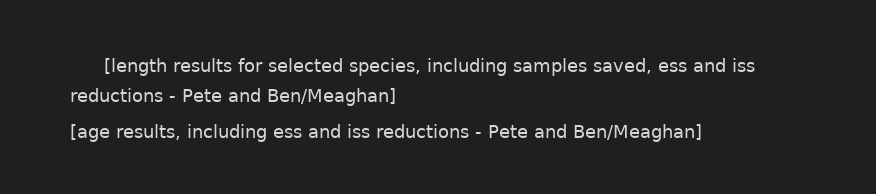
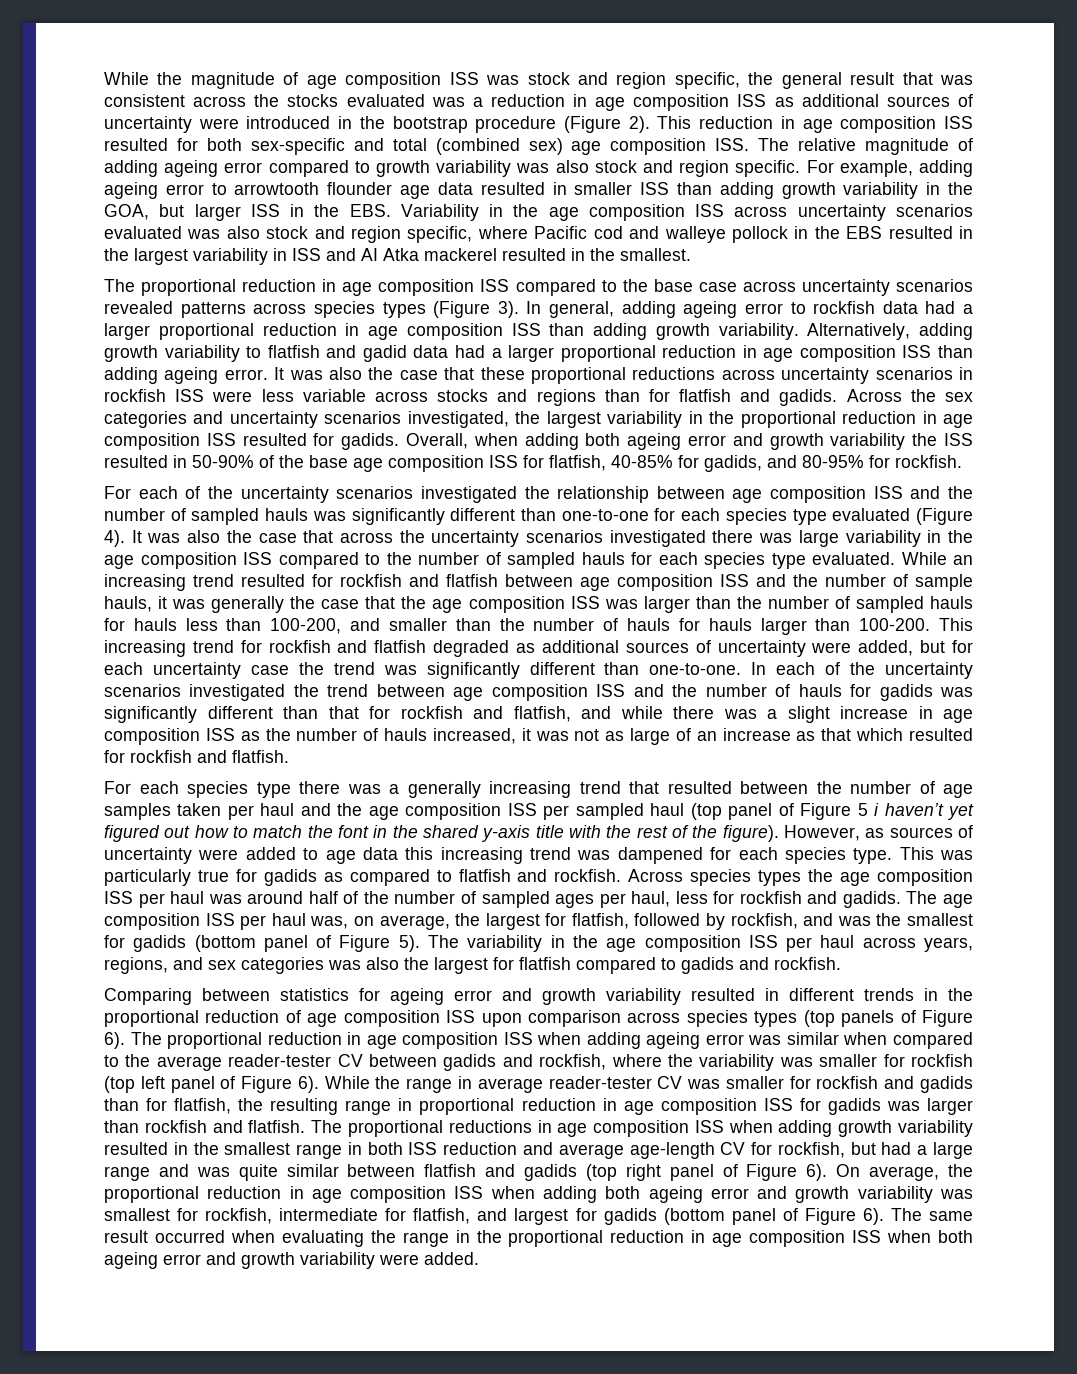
[104,58,756,76] [70,88,396,106] [70,124,702,142] [length results for selected species, including samples saved, ess and iss reductions - Pete and Ben/Meaghan] // [age results, including ess and iss reductions - Pete and Ben/Meaghan] -> [104,72,973,89] [104,94,973,111] [104,116,973,133] [104,138,974,155] [104,160,974,177] [104,182,973,199] [104,204,973,221] [104,226,973,243] [104,248,691,265] [104,279,973,296] [104,301,973,318] [104,323,973,340] [104,345,973,362] [104,367,973,384] [104,389,973,406] [104,411,973,428] [104,433,973,450] [104,455,962,472] [104,486,973,503] [104,508,973,525] [104,530,974,547] [104,552,973,569] [104,574,973,591] [104,596,973,613] [104,618,974,635] [104,640,974,657] [104,662,974,679] [104,684,974,701] [104,706,973,723] [104,728,974,745] [104,750,289,763] [104,781,973,798] [104,803,975,820] [104,825,974,842] [104,847,973,864] [104,869,973,886] [104,891,973,908] [104,913,974,930] [104,935,973,952] [104,957,841,974] [104,988,973,1005] [104,1010,974,1027] [104,1032,973,1049] [104,1054,973,1071] [104,1076,974,1093] [104,1098,973,1115] [104,1120,974,1137] [104,1142,974,1159] [104,1164,973,1181] [104,1186,974,1203] [104,1208,973,1225] [104,1230,973,1247] [104,1252,479,1269] While the magnitude of age composition ISS was stock and region specific, the general result that was consistent across the stocks evaluated was a reduction in age composition ISS as additional sources of uncertainty were introduced in the bootstrap procedure (Figure 2). This reduction in age composition ISS resulted for both sex-specific and total (combined sex) age composition ISS. The relative magnitude of adding ageing error compared to growth variability was also stock and region specific. For example, adding ageing error to arrowtooth flounder age data resulted in smaller ISS than adding growth variability in the GOA, but larger ISS in the EBS. Variability in the age composition ISS across uncertainty scenarios evaluated was also stock and region specific, where Pacific cod and walleye pollock in the EBS resulted in the largest variability in ISS and AI Atka mackerel resulted in the smallest. // The proportional reduction in age composition ISS compared to the base case across uncertainty scenarios revealed patterns across species types (Figure 3). In general, adding ageing error to rockfish data had a larger proportional reduction in age composition ISS than adding growth variability. Alternatively, adding growth variability to flatfish and gadid data had a larger proportional reduction in age composition ISS than adding ageing error. It was also the case that these proportional reductions across uncertainty scenarios in rockfish ISS were less variable across stocks and regions than for flatfish and gadids. Across the sex categories and uncertainty scenarios investigated, the largest variability in the proportional reduction in age composition ISS resulted for gadids. Overall, when adding both ageing error and growth variability the ISS resulted in 50-90% of the base age composition ISS for flatfish, 40-85% for gadids, and 80-95% for rockfish. // For each of the uncertainty scenarios investigated the relationship between age composition ISS and the number of sampled hauls was significantly different than one-to-one for each species type evaluated (Figure 4). It was also the case that across the uncertainty scenarios investigated there was large variability in the age composition ISS compared to the number of sampled hauls for each species type evaluated. While an increasing trend resulted for rockfish and flatfish between age composition ISS and the number of sample hauls, it was generally the case that the age composition ISS was larger than the number of sampled hauls for hauls less than 100-200, and smaller than the number of hauls for hauls larger than 100-200. This increasing trend for rockfish and flatfish degraded as additional sources of uncertainty were added, but for each uncertainty case the trend was significantly different than one-to-one. In each of the uncertainty scenarios investigated the trend between age composition ISS and the number of hauls for gadids was significantly different than that for rockfish and flatfish, and while there was a slight increase in age composition ISS as the number of hauls increased, it was not as large of an increase as that which resulted for rockfish and flatfish. // For each species type there was a generally increasing trend that resulted between the number of age samples taken per haul and the age composition ISS per sampled haul (top panel of Figure 5 i haven’t yet figured out how to match the font in the shared y-axis title with the rest of the figure). However, as sources of uncertainty were added to age data this increasing trend was dampened for each species type. This was particularly true for gadids as compared to flatfish and rockfish. Across species types the age composition ISS per haul was around half of the number of sampled ages per haul, less for rockfish and gadids. The age composition ISS per haul was, on average, the largest for flatfish, followed by rockfish, and was the smallest for gadids (bottom panel of Figure 5). The variability in the age composition ISS per haul across years, regions, and sex categories was also the largest for flatfish compared to gadids and rockfish. // Comparing between statistics for ageing error and growth variability resulted in different trends in the proportional reduction of age composition ISS upon comparison across species types (top panels of Figure 6). The proportional reduction in age composition ISS when adding ageing error was similar when compared to the average reader-tester CV between gadids and rockfish, where the variability was smaller for rockfish (top left panel of Figure 6). While the range in average reader-tester CV was smaller for rockfish and gadids than for flatfish, the resulting range in proportional reduction in age composition ISS for gadids was larger than rockfish and flatfish. The proportional reductions in age composition ISS when adding growth variability resulted in the smallest range in both ISS reduction and average age-length CV for rockfish, but had a large range and was quite similar between flatfish and gadids (top right panel of Figure 6). On average, the proportional reduction in age composition ISS when adding both ageing error and growth variability was smallest for rockfish, intermediate for flatfish, and largest for gadids (bottom panel of Figure 6). The same result occurred when evaluating the range in the proportional reduction in age composition ISS when both ageing error and growth variability were added.

